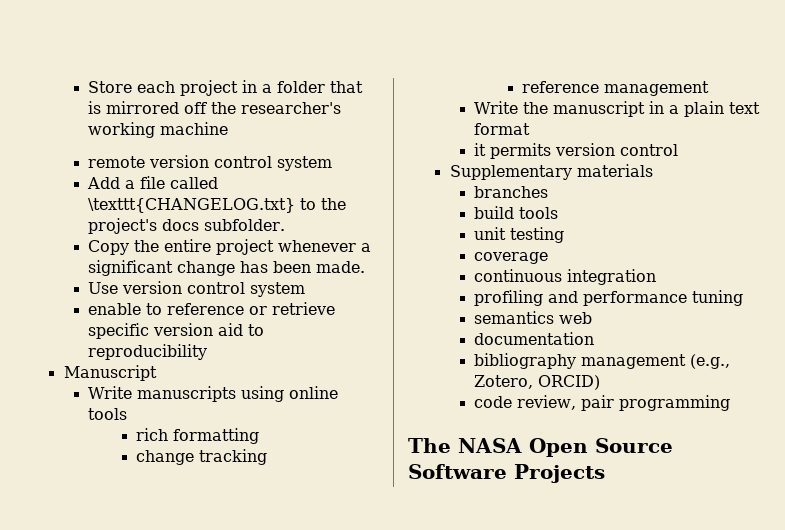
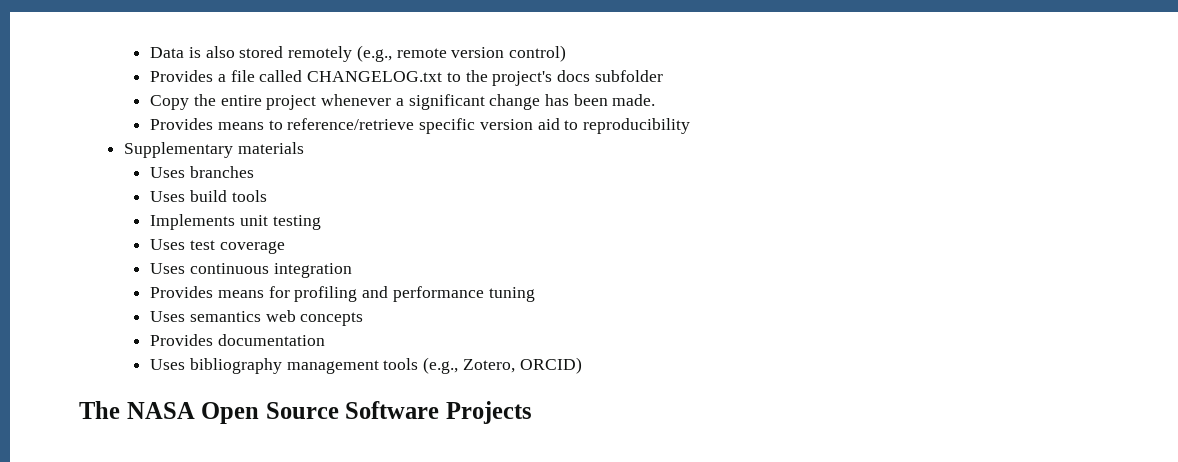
[87,80,363,96] [87,101,341,114] [87,122,228,138] [87,155,332,171] [86,177,120,189] Store each project in a folder that is mirrored off the researcher's working machine // remote version control system // Add -> [150,45,567,62] [150,70,214,82] Data is also stored remotely (e.g., remote version control) // Provides
[87,198,295,213] \texttt{CHANGELOG.txt} -> [307,71,443,82] CHANGELOG.txt
[203,219,285,231] subfolder. -> [594,70,663,82] subfolder
[87,281,305,297] [87,302,335,315] Use version control system // enable to reference or retrieve -> [150,118,415,130] Provides means to reference/retrieve
[63,365,157,381] [87,386,338,402] [87,408,127,420] [136,428,260,444] [136,449,268,465] [522,81,710,96] [473,101,760,117] [473,123,530,135] [473,143,678,159] // Manuscript // Write manuscripts using online tools // rich formatting // change tracking // reference management // Write the manuscript in a plain text format // it permits version control -> (691, 126) none
(653, 170) none -> [150,167,186,178] Uses
(548, 192) none -> [150,191,186,202] Uses
(558, 213) none -> [150,214,236,230] Implements
(564, 235) none -> [150,239,215,250] Uses test
(548, 258) none -> [150,263,186,274] Uses
(656, 277) none -> [150,286,290,298] Provides means for
(743, 298) none -> [150,311,186,322] Uses
(592, 318) // -> [300,312,364,326] [150,334,214,346] concepts // Provides
(594, 338) none -> [150,359,186,370] Uses
(686, 361) none -> [383,358,419,370] tools
[473,395,730,411] // code review, pair programming -> (582, 365) none

